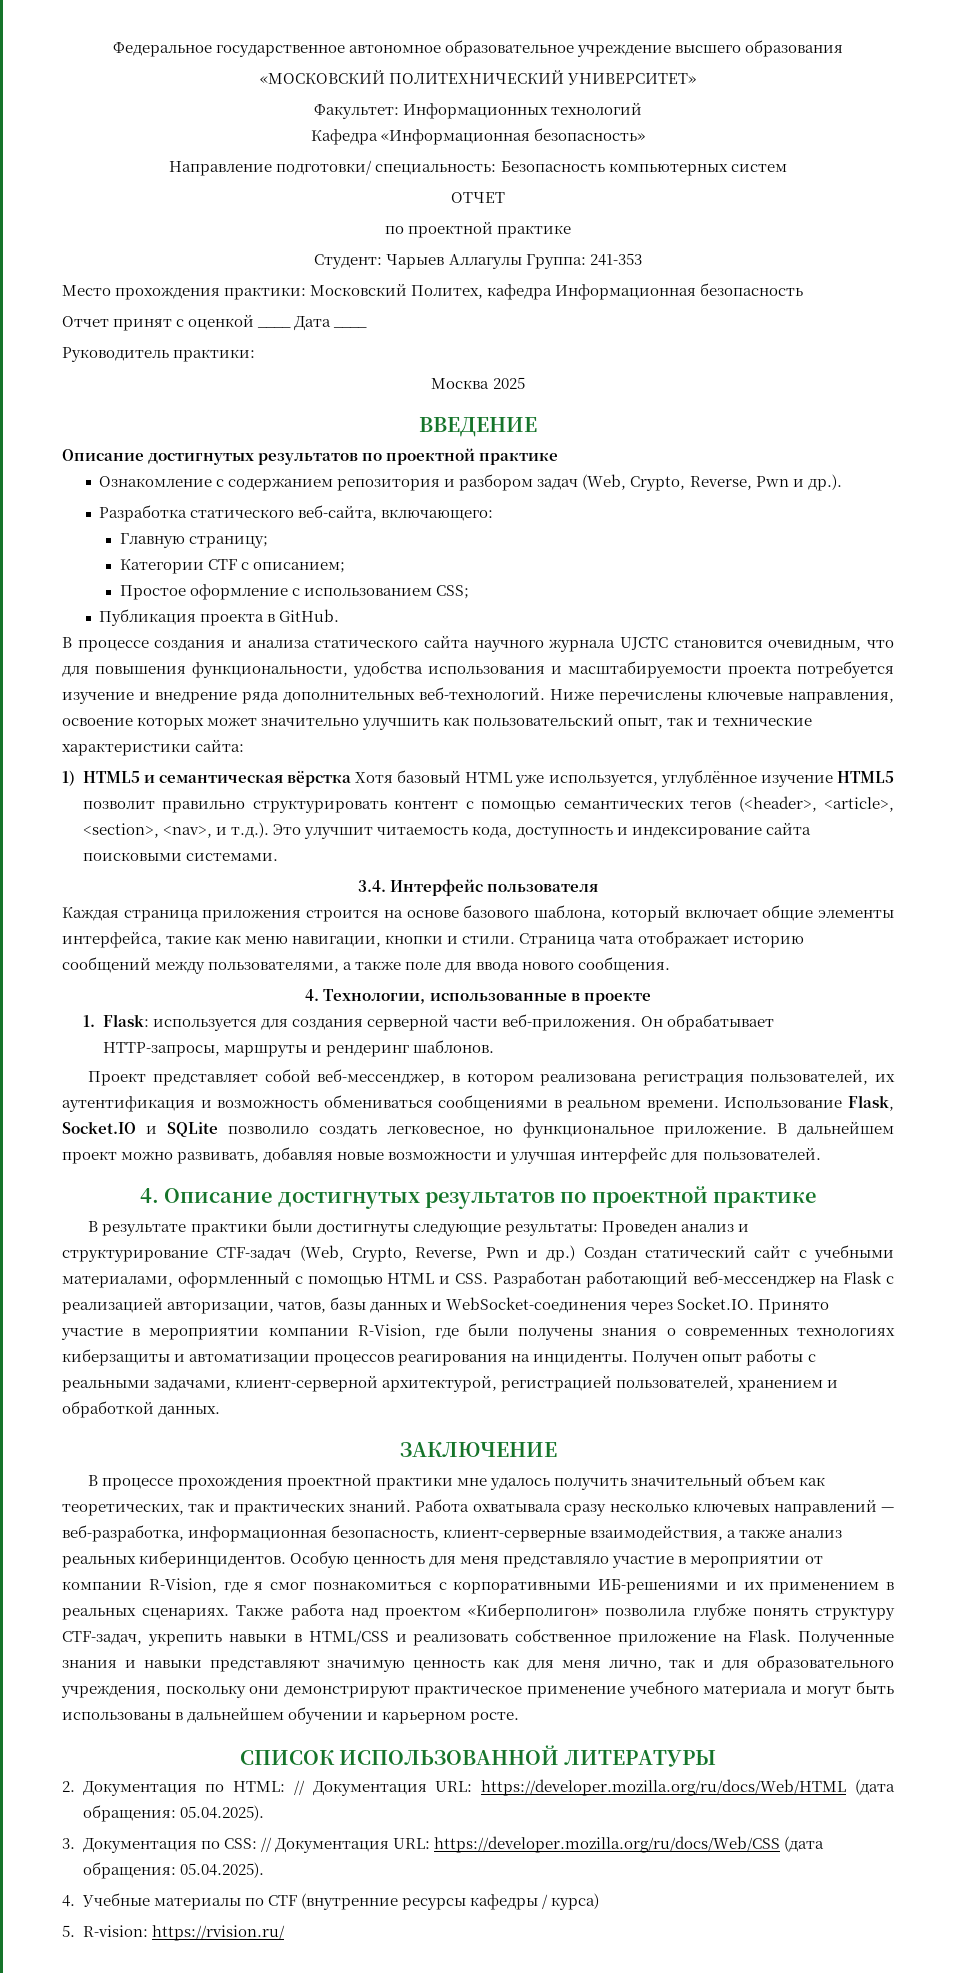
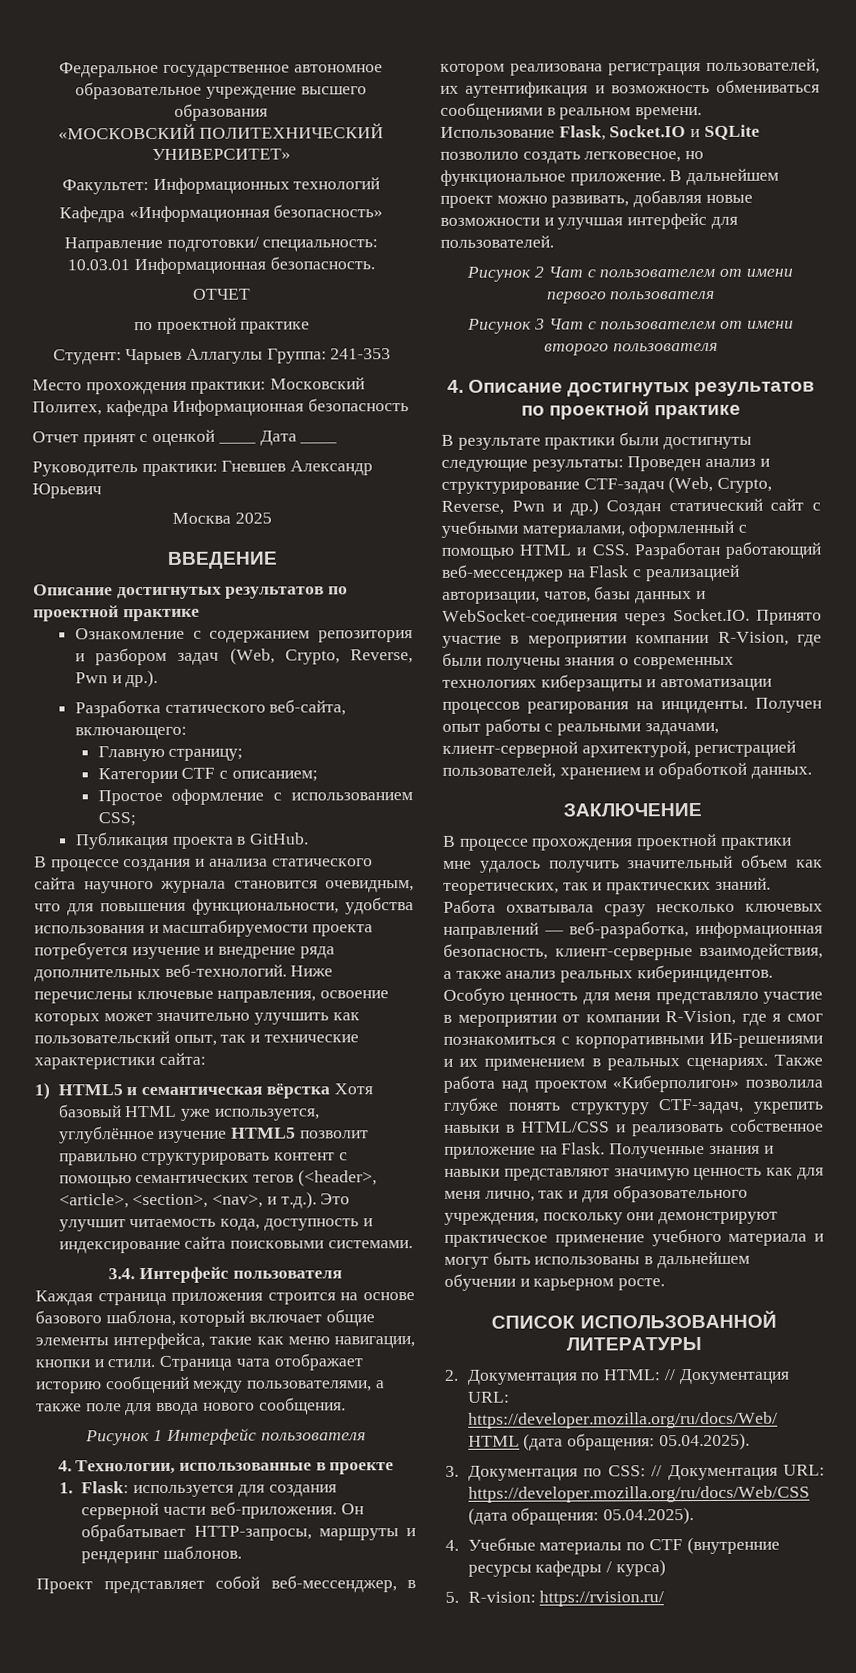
[500,161,787,176] Безопасность компьютерных систем -> [67,256,375,275] 10.03.01 Информационная безопасность.
(256, 355) none -> [221,460,374,476] [32,483,102,499] Гневшев Александр Юрьевич
[619,637,668,650] UJCTC -> (226, 886) none
(671, 965) none -> [85,1428,366,1446] // Рисунок 1 Интерфейс пользователя
(821, 1153) none -> [466,266,793,282] [546,290,716,304] [467,318,794,334] [544,342,718,356] // Рисунок 2 Чат с пользователем от имени первого пользователя // Рисунок 3 Чат с пользователем от имени второго пользователя

